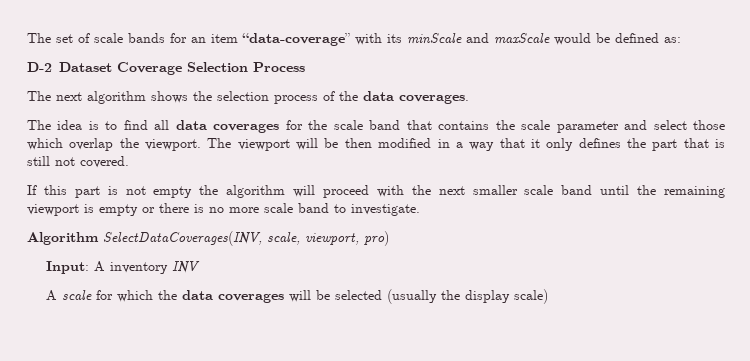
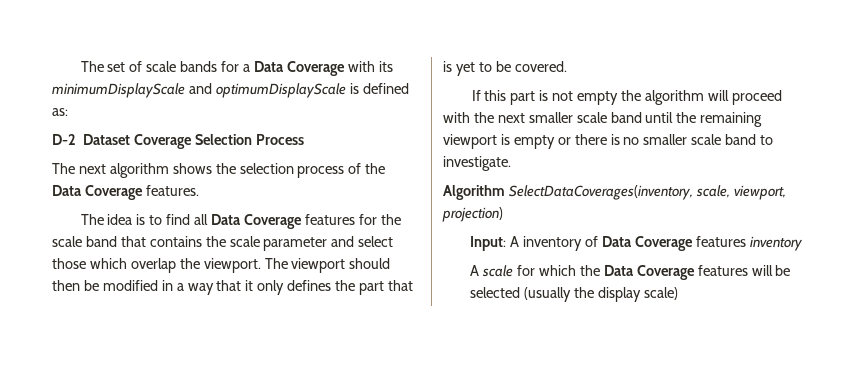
[191,33,610,46] an item “data-coverage” with its minScale and maxScale would be -> [243,61,393,76] [52,83,359,98] a Data Coverage with its minimumDisplayScale and optimumDisplayScale is
[363,91,469,104] data coverages. -> [52,185,199,200] Data Coverage features.
[175,120,280,133] data coverages -> [211,214,355,229] Data Coverage features
[296,138,372,150] will be then -> [349,258,391,269] [52,280,99,291] should then be
[27,156,75,166] still not -> [455,61,511,76] yet to be
[229,207,259,213] more -> [643,134,688,145] smaller
[103,231,262,246] SelectDataCoverages(INV, -> [508,185,693,200] SelectDataCoverages(inventory,
[364,231,389,246] pro) -> [442,207,503,222] projection)
[171,261,200,273] INV -> [584,236,803,251] of Data Coverage features inventory
[181,290,284,303] data coverages -> [603,265,748,280] Data Coverage features

